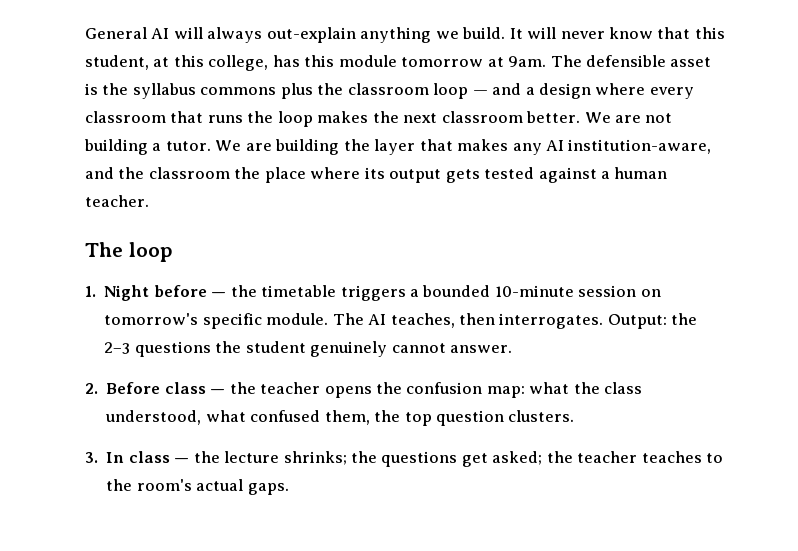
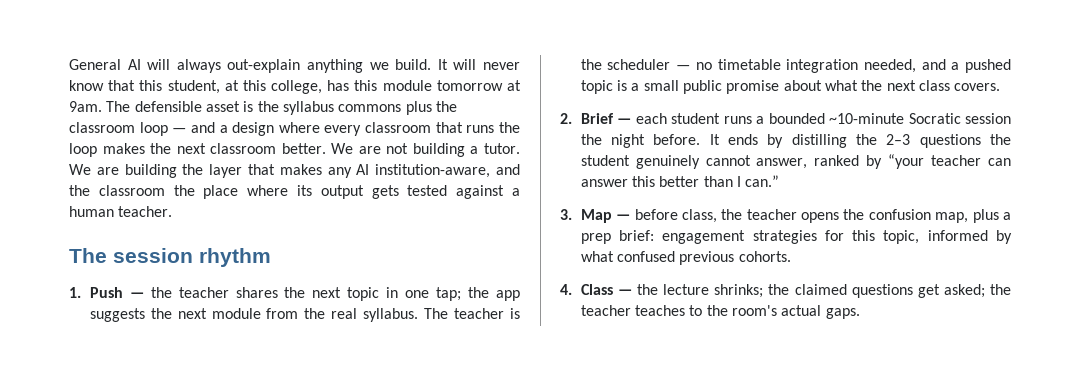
[128,242,173,262] loop -> [113,248,271,267] session rhythm
[104,285,661,301] [104,313,667,329] Night before — the timetable triggers a bounded 10-minute session on tomorrow's specific module. The AI teaches, then interrogates. Output: -> [89,287,520,301] [89,308,521,322] [580,59,1011,73] [580,80,1001,94] [560,113,1012,124] [580,134,847,148] Push — the teacher shares the next topic in one tap; the app suggests the next module from the real syllabus. The teacher is the scheduler — no timetable integration needed, and a pushed topic is a small public promise about what the next class covers. // 2. Brief — each student runs a bounded ~10-minute Socratic session the night before. It ends by distilling
[449,345,512,353] [85,382,226,394] answer. // 2. Before class — -> [756,154,1012,169] [580,175,780,187] [560,209,717,223] answer, ranked by “your teacher can answer this better than I can.” // 3. Map — before class,
[486,382,643,398] [105,410,575,426] [85,451,170,463] map: what the class understood, what confused them, the top question clusters. // 3. In class -> [935,209,1011,223] [580,230,1013,244] [580,251,791,265] [560,284,613,295] map, plus a prep brief: engagement strategies for this topic, informed by what confused previous cohorts. // 4. Class
(377, 457) none -> [794,284,847,295] claimed

